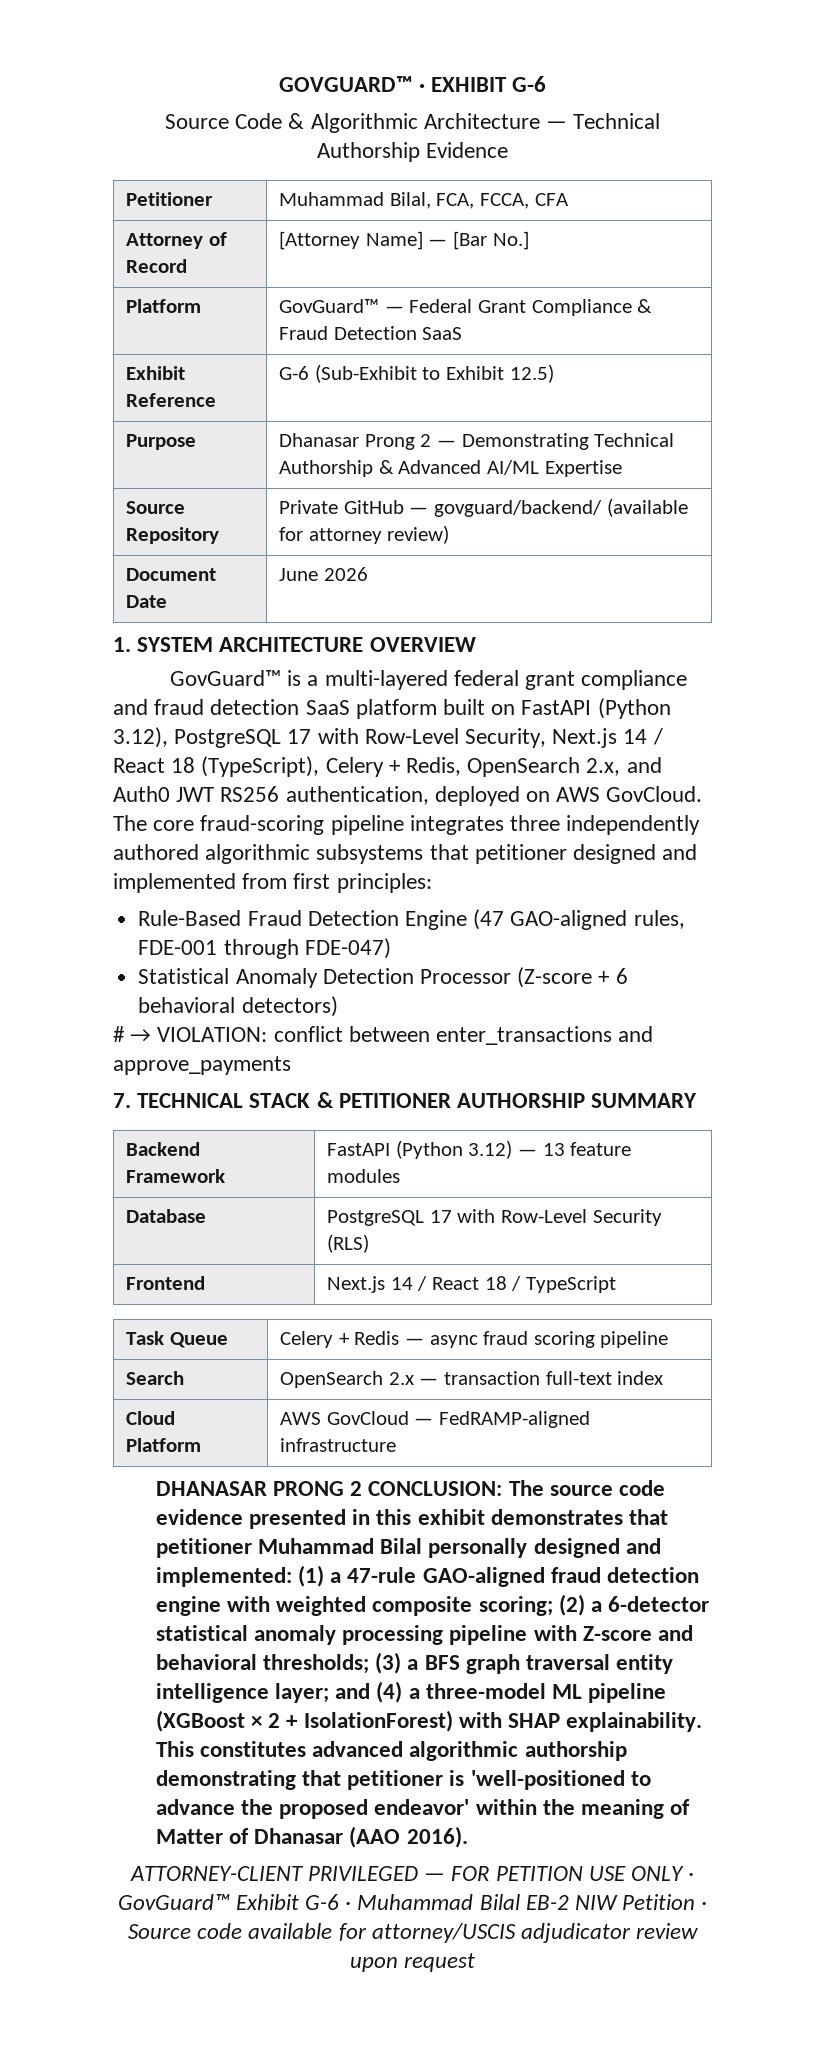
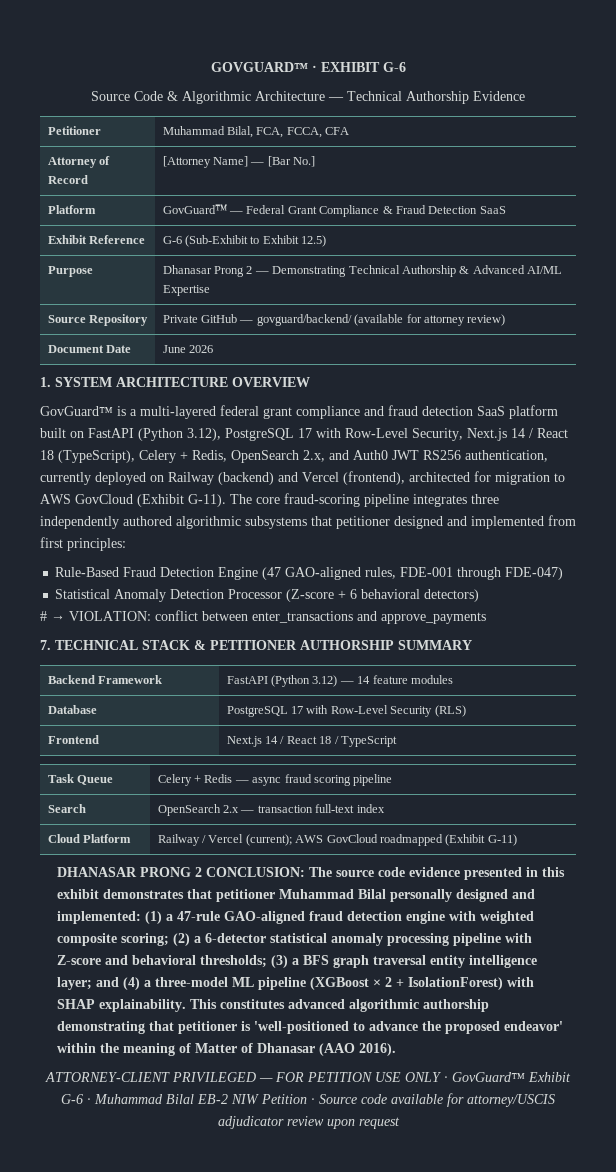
(429, 795) none -> [40,472,91,485] currently
[556,786,703,802] AWS GovCloud. -> [168,471,565,485] [40,494,226,507] Railway (backend) and Vercel (frontend), architected for migration to AWS GovCloud (Exhibit G-11).
[542,1143,565,1156] 13 -> [357,676,371,684] 14
[280,1411,591,1428] [280,1438,397,1452] AWS GovCloud — FedRAMP-aligned infrastructure -> [157,834,517,846] Railway / Vercel (current); AWS GovCloud roadmapped (Exhibit G-11)

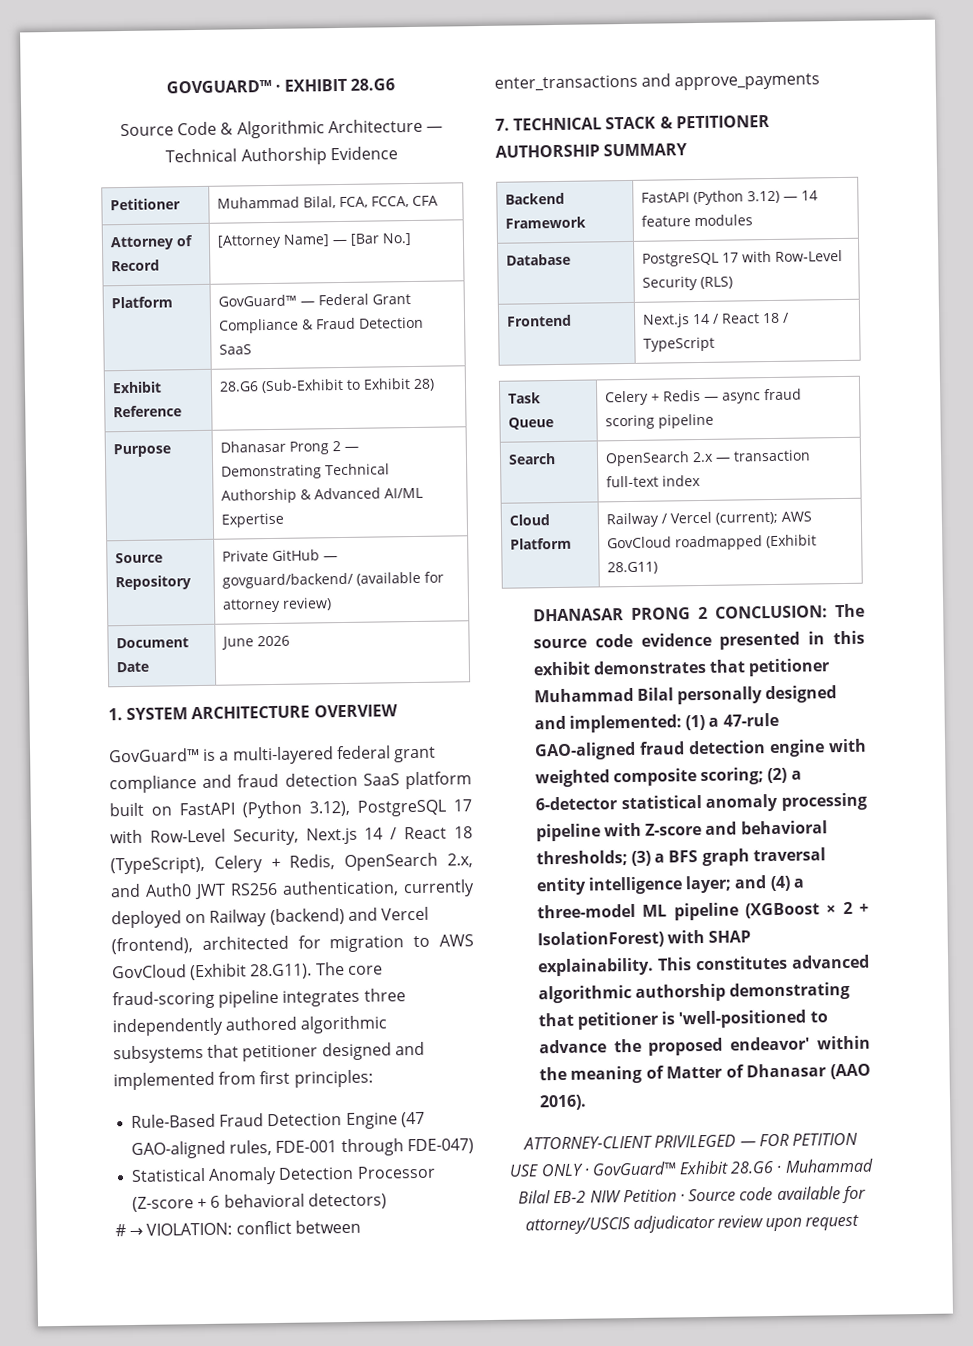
[382,62,406,72] G-6 -> [350,78,396,91] 28.G6
[162,236,182,244] G-6 -> [219,381,260,392] 28.G6
[301,235,327,247] 12.5) -> [413,378,436,391] 28)
[188,494,226,507] G-11). -> [250,963,313,980] 28.G11).
[487,834,517,846] G-11) -> [607,561,659,575] 28.G11)
[61,1094,83,1104] G-6 -> [730,1161,775,1174] 28.G6

